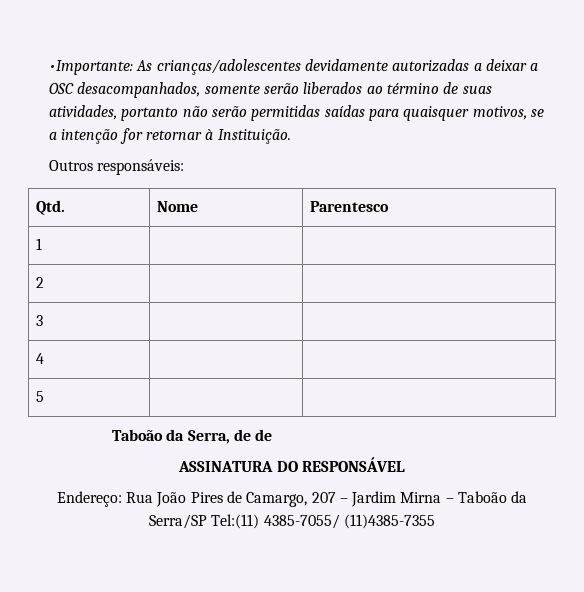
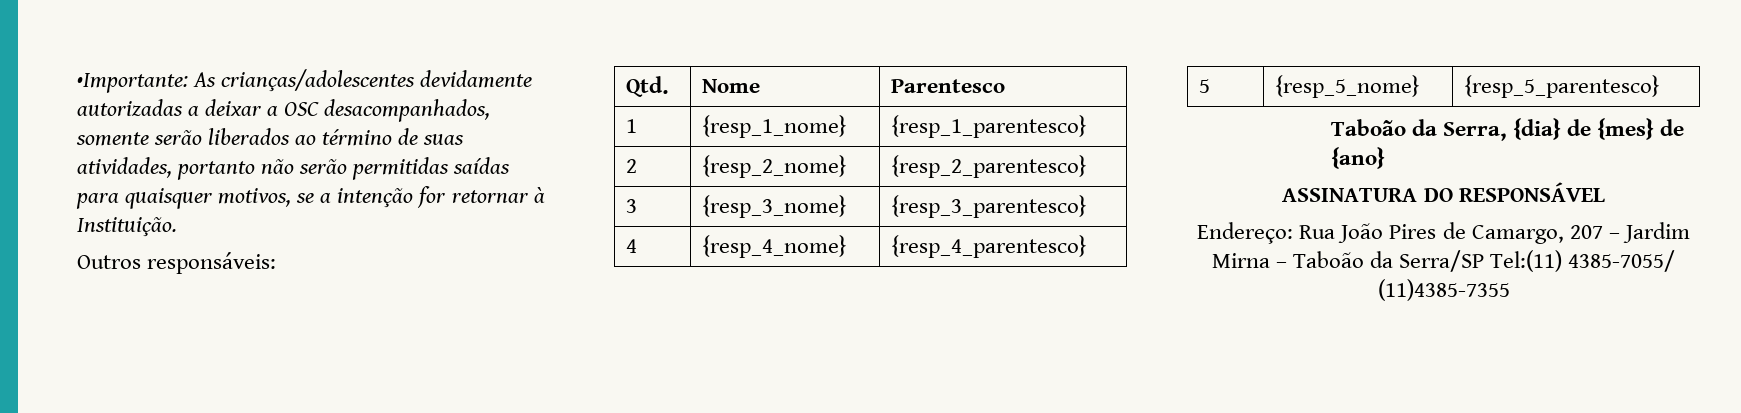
(42, 244) | -> [702,115,848,138] [891,115,1088,138] {resp_1_nome} | {resp_1_parentesco}
(44, 282) | -> [702,155,848,178] [891,155,1088,178] {resp_2_nome} | {resp_2_parentesco}
(43, 320) | -> [702,195,848,218] [891,195,1088,218] {resp_3_nome} | {resp_3_parentesco}
(44, 358) | -> [702,235,848,258] [891,235,1088,258] {resp_4_nome} | {resp_4_parentesco}
(44, 396) | -> [1275,75,1421,98] [1464,75,1661,98] {resp_5_nome} | {resp_5_parentesco}
[234,429,273,441] de de -> [1513,118,1685,140] [1330,147,1385,169] {dia} de {mes} de {ano}

